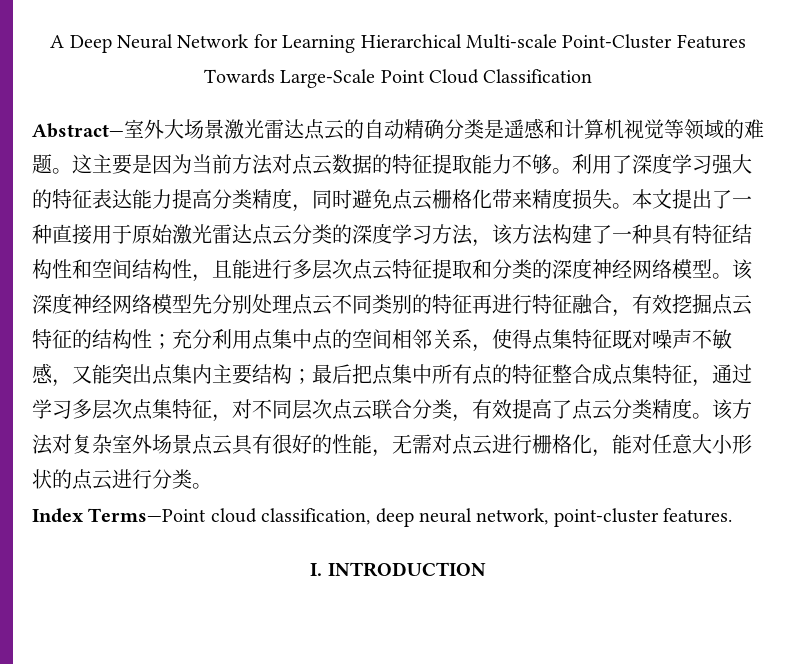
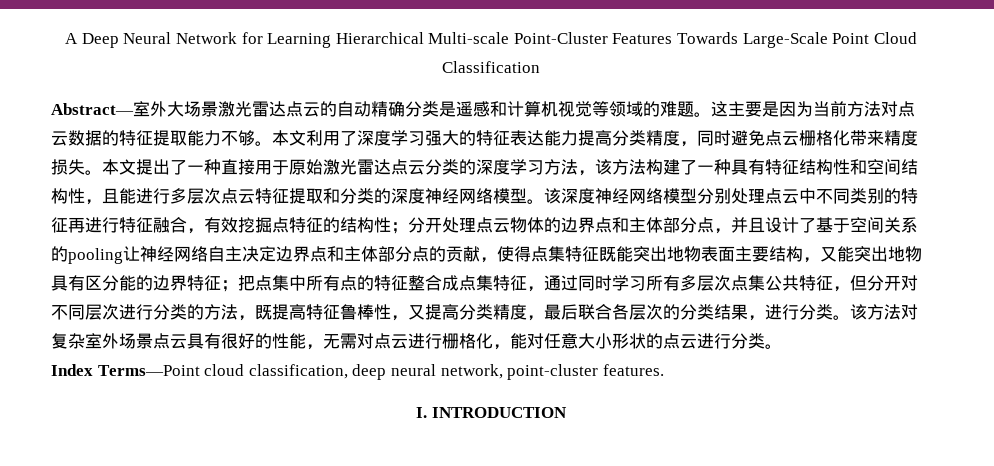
(572, 171) none -> [272,130,306,146] 本文
[192,294,212,314] 先 -> (697, 196) none
(332, 305) none -> [799,188,816,204] 中
[732,295,752,315] 云 -> (289, 225) none
[172,329,732,352] [32,363,352,387] 充分利用点集中点的空间相邻关系，使得点集特征既对噪声不敏感，又能突出点集内主要结构；最后 -> [408,217,918,234] [51,246,922,264] [51,275,238,292] 分开处理点云物体的边界点和主体部分点，并且设计了基于空间关系的pooling让神经网络自主决定边界点和主体部分点的贡献，使得点集特征既能突出地物表面主要结构，又能突出地物具有区分能的边界特征；
[32,398,692,422] 学习多层次点集特征，对不同层次点云联合分类，有效提高了点云分类精度 -> [578,275,918,292] [51,304,833,321] 同时学习所有多层次点集公共特征，但分开对不同层次进行分类的方法，既提高特征鲁棒性，又提高分类精度，最后联合各层次的分类结果，进行分类

